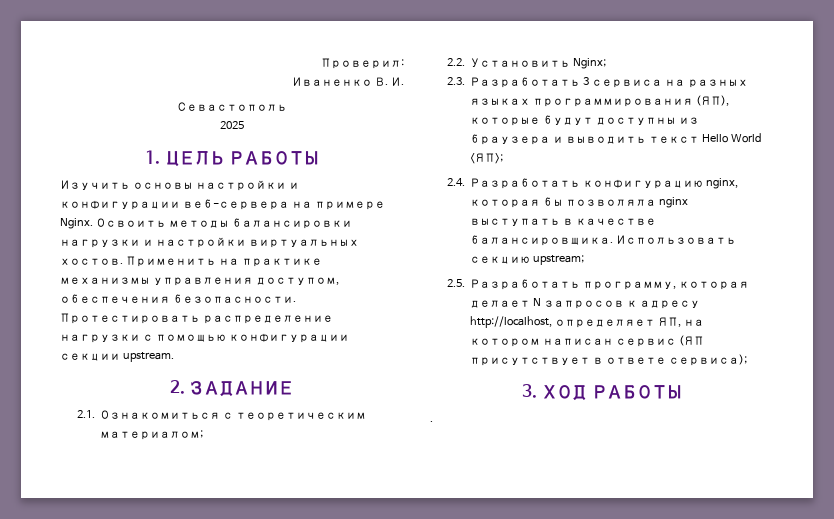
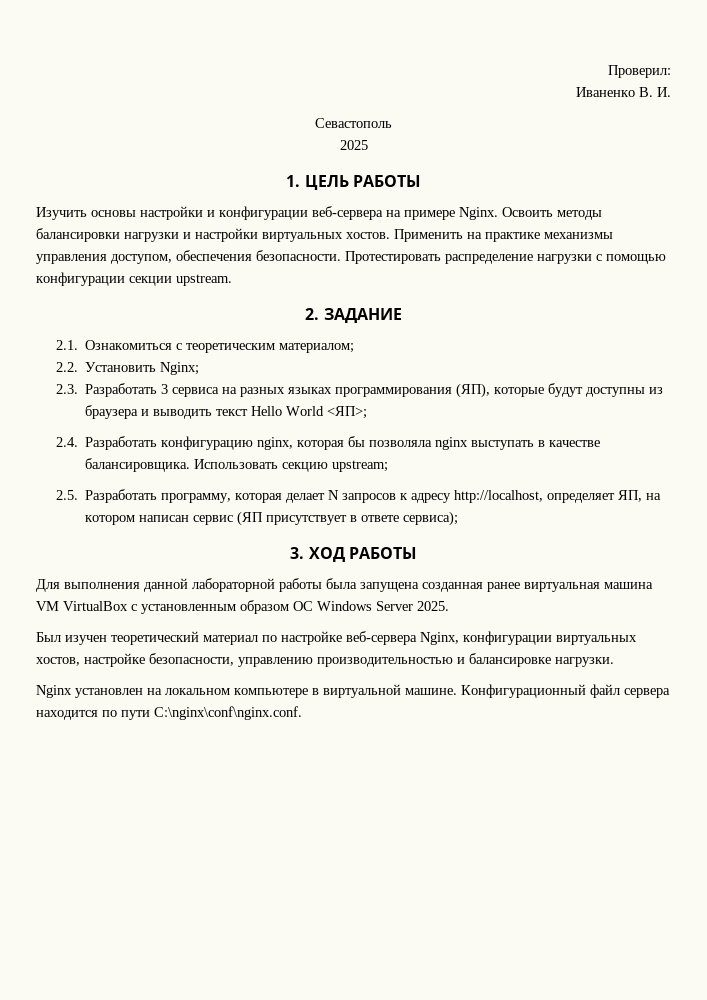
[430,421,433,422] . -> [36,578,653,592] [36,600,449,614] [36,631,637,645] [36,653,614,667] [36,684,670,698] [36,706,302,720] Для выполнения данной лабораторной работы была запущена созданная ранее виртуальная машина VM VirtualBox с установленным образом ОС Windows Server 2025. // Был изучен теоретический материал по настройке веб-сервера Nginx, конфигурации виртуальных хостов, настройке безопасности, управлению производительностью и балансировке нагрузки. // Nginx установлен на локальном компьютере в виртуальной машине. Конфигурационный файл сервера находится по пути C:\nginx\conf\nginx.conf.

